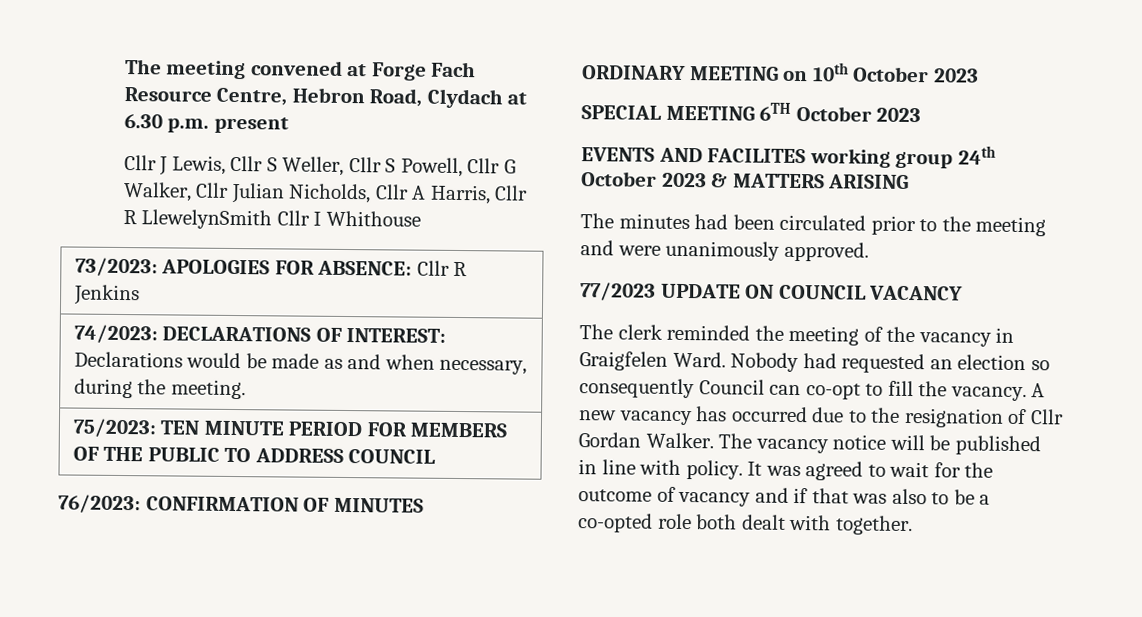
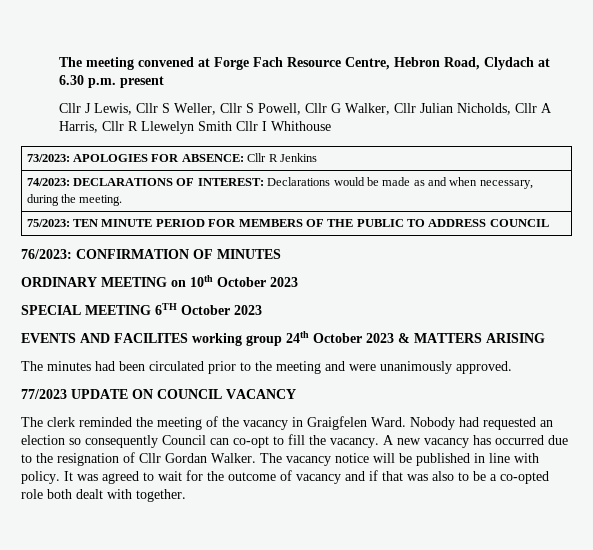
[141,209,273,230] LlewelynSmith -> [140,121,232,134] Llewelyn Smith

